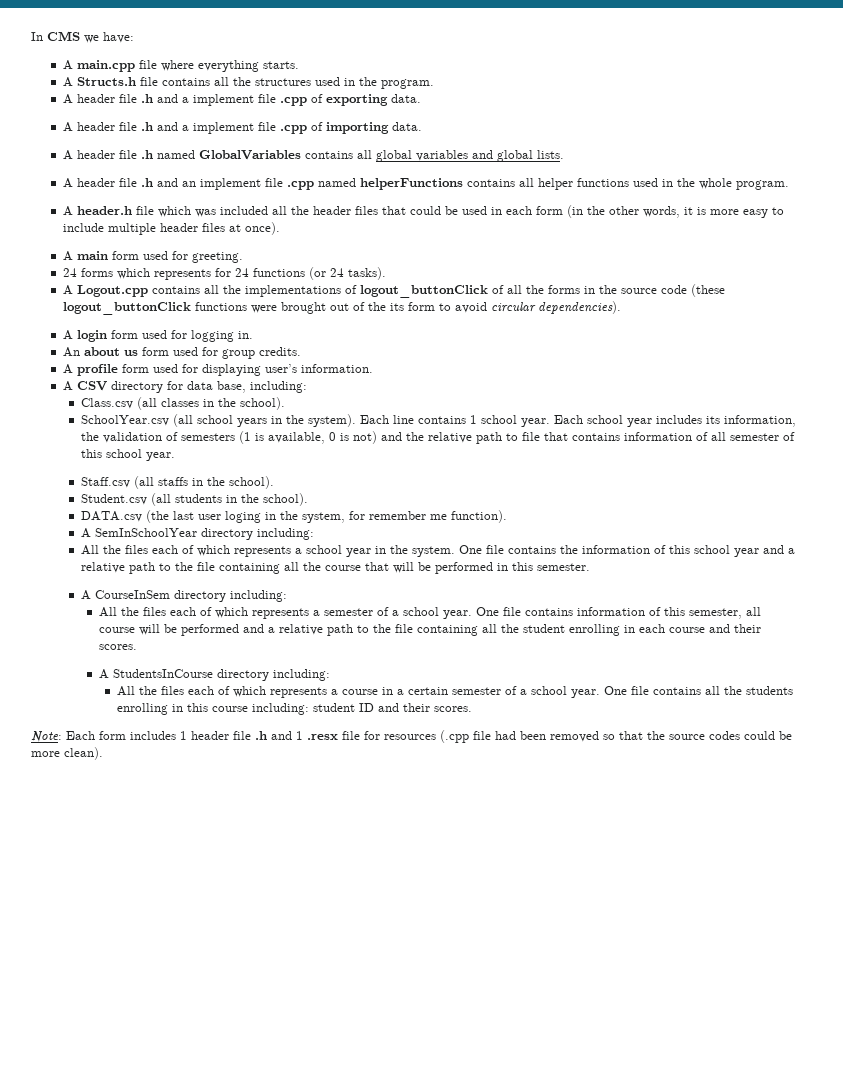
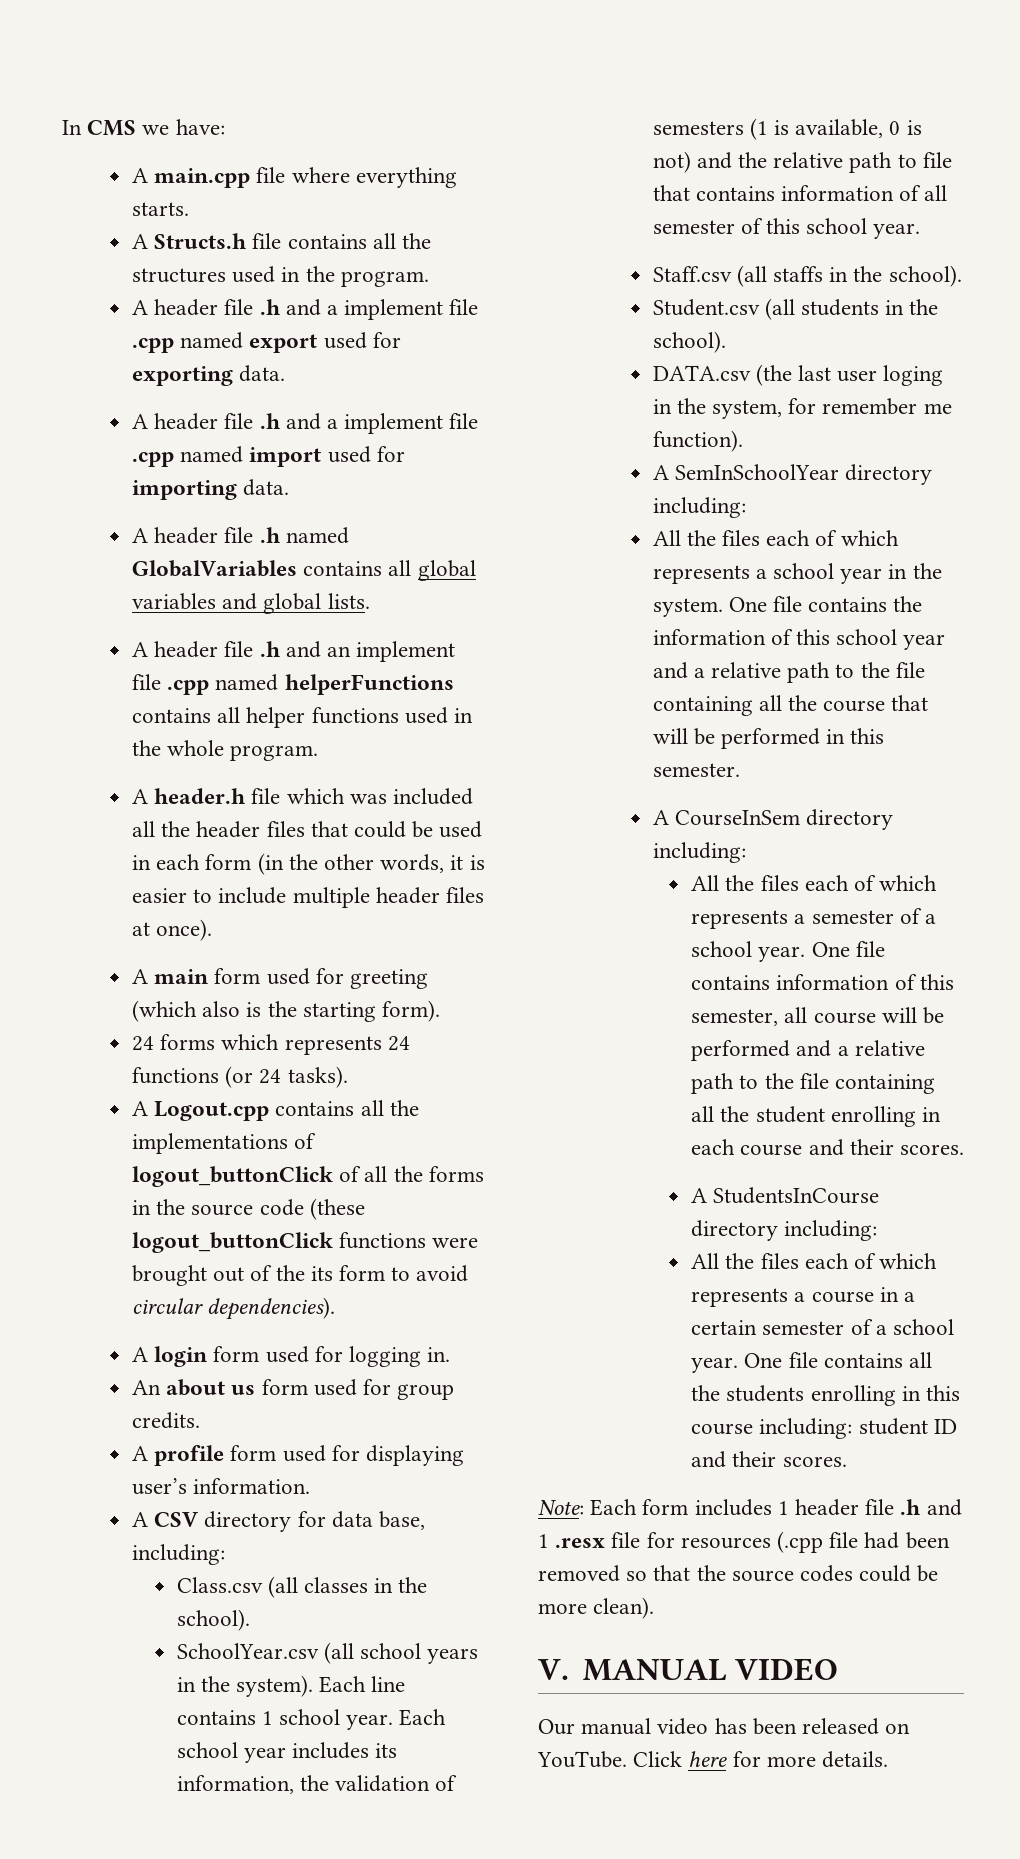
[311,94,324,103] of -> [180,332,401,353] named export used for
[311,122,324,131] of -> [180,446,405,467] named import used for
[710,209,769,218] more easy -> [131,888,187,903] easier
[192,252,244,263] greeting. -> [350,969,429,989] [131,1000,441,1022] greeting (which also is the starting form).
[215,268,232,277] for -> (382, 1045) none
(103, 753) none -> [538,1658,839,1681] [538,1718,911,1735] [537,1751,889,1768] // V. MANUAL VIDEO // Our manual video has been released on YouTube. Click here for more details.

